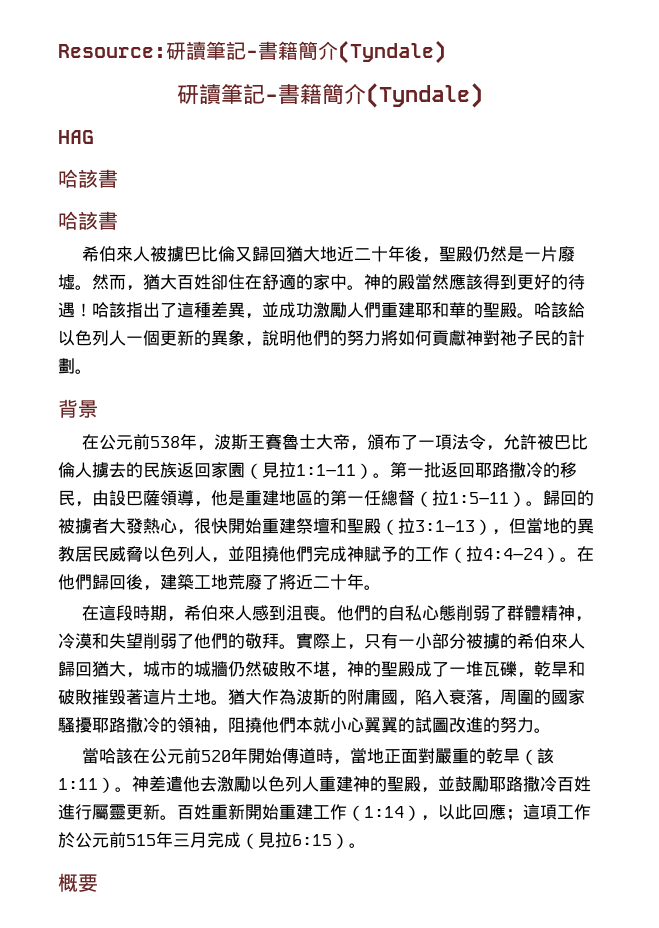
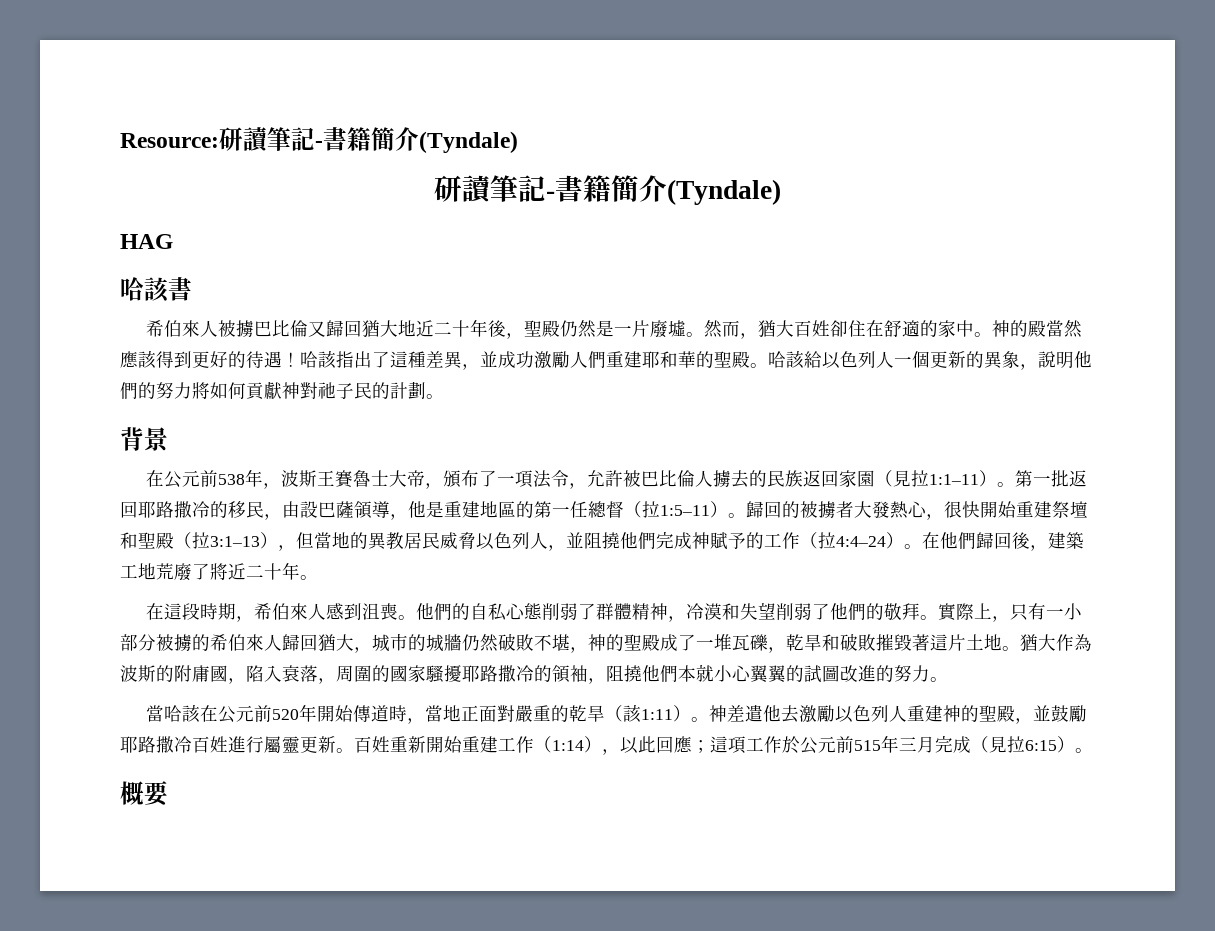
[58,211,118,230] // 哈該書 -> (192, 289) none

